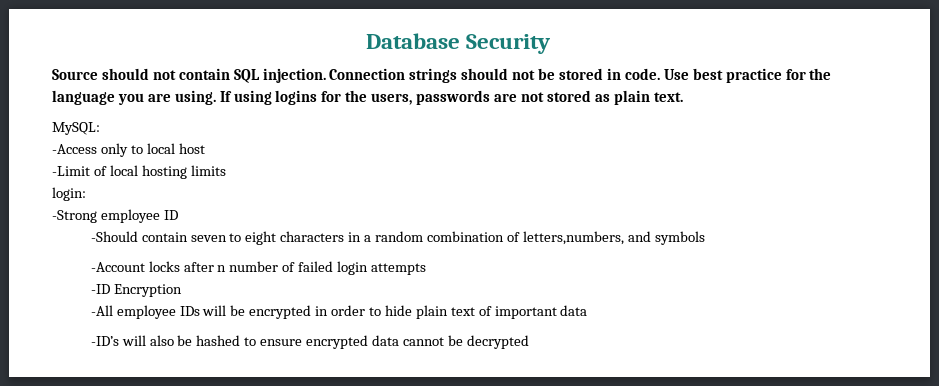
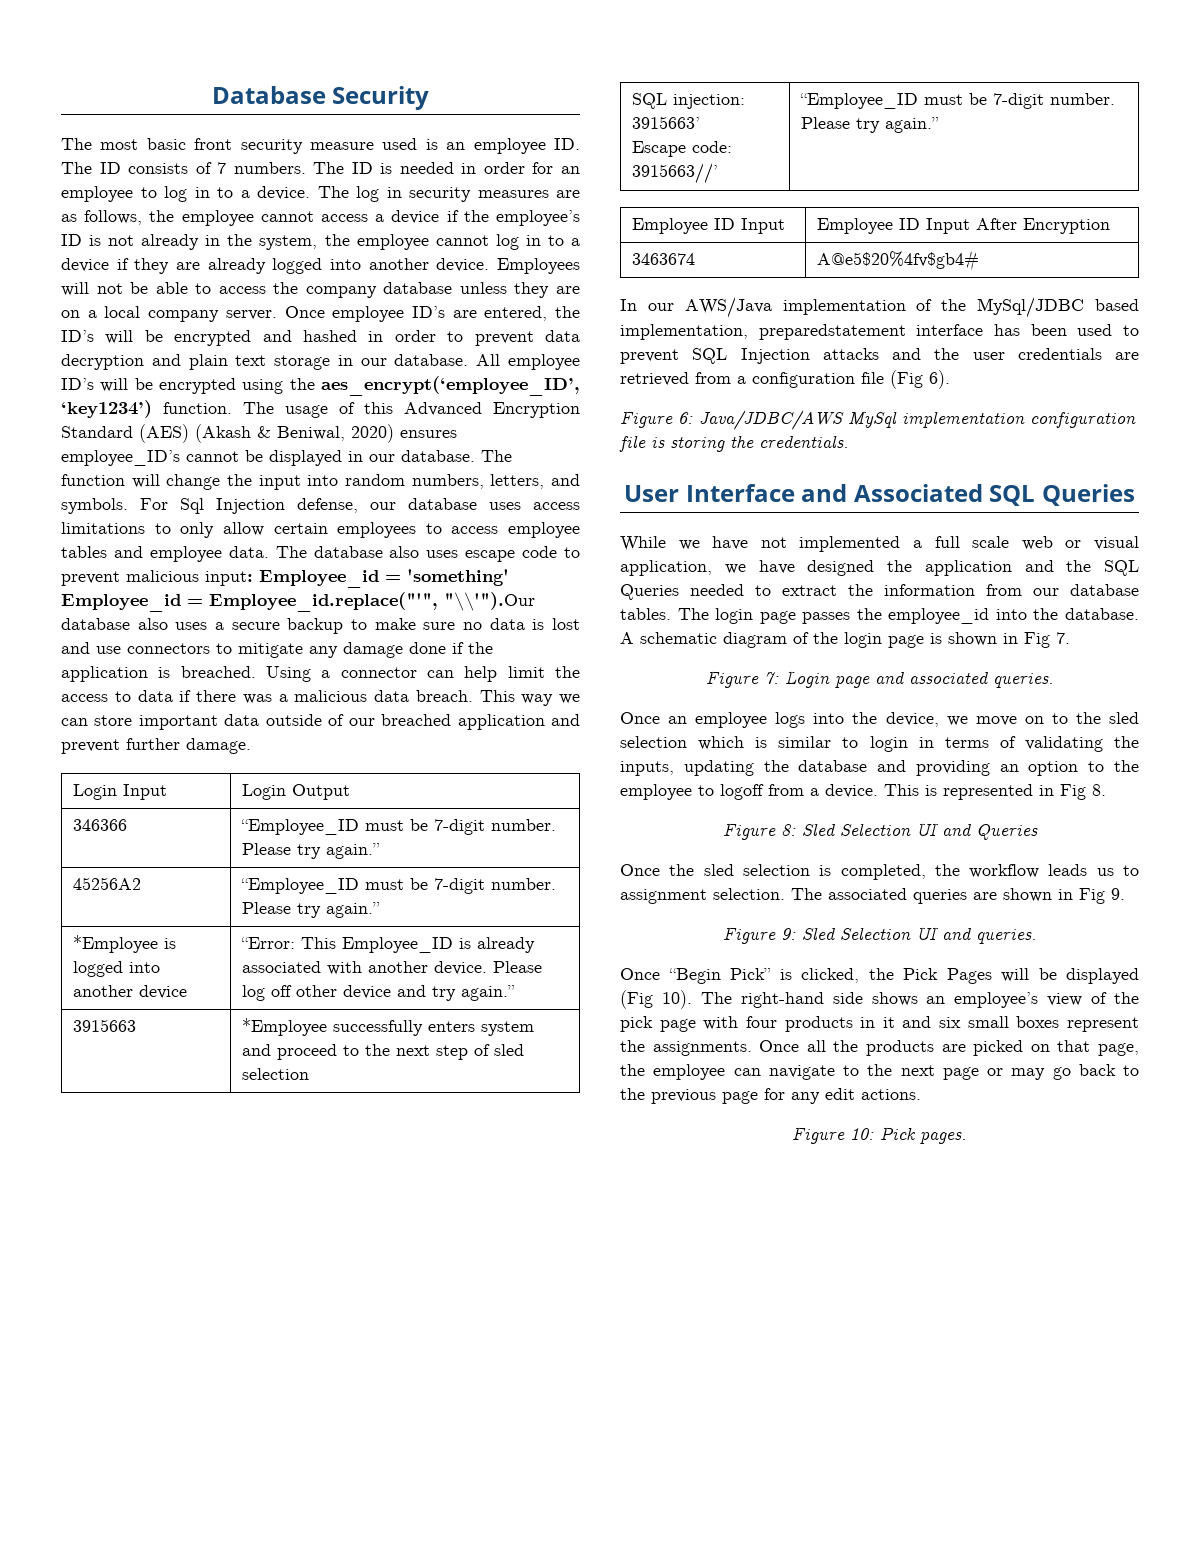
[52,68,832,83] [52,90,683,105] [52,122,100,135] [52,143,205,157] [52,165,226,179] [52,187,86,201] [52,209,178,223] [90,231,705,245] [90,261,427,275] [90,284,182,297] [90,305,312,319] Source should not contain SQL injection. Connection strings should not be stored in code. Use best practice for the language you are using. If using logins for the users, passwords are not stored as plain text. // MySQL: // -Access only to local host // -Limit of local hosting limits // login: // -Strong employee ID // -Should contain seven to eight characters in a random combination of letters,numbers, and symbols // -Account locks after n number of failed login attempts // -ID Encryption // -All employee IDs will be encrypted -> [61,138,580,154] [61,162,581,174] [61,186,580,202] [61,210,580,226] [61,234,581,250] [61,258,580,274] [61,282,580,298] [61,306,580,322] [61,330,357,346] The most basic front security measure used is an employee ID. The ID consists of 7 numbers. The ID is needed in order for an employee to log in to a device. The log in security measures are as follows, the employee cannot access a device if the employee’s ID is not already in the system, the employee cannot log in to a device if they are already logged into another device. Employees will not be able to access the company database unless they are on a local company server. Once employee ID’s are entered, the ID’s will be encrypted and hashed
[384,305,588,319] [90,335,529,349] hide plain text of important data // -ID’s will also be hashed to ensure encrypted data cannot be decrypted -> [474,330,580,346] [61,354,580,370] [61,376,580,396] [61,400,580,418] [61,424,457,443] [61,450,512,466] [61,474,580,490] [61,498,580,514] [61,522,580,538] [61,546,580,562] [61,569,509,588] [61,592,535,612] [61,618,581,634] [61,642,493,658] [61,666,580,682] [61,690,580,706] [61,714,581,730] [61,738,251,754] [73,784,168,800] [242,784,351,800] [73,819,128,831] [241,819,557,835] [242,843,381,859] [73,877,142,890] [241,878,557,894] [242,902,381,918] [73,935,177,953] [73,961,161,977] [73,985,188,999] [241,937,536,953] [242,961,543,975] [242,985,516,1001] [73,1019,137,1032] [242,1018,535,1036] [242,1044,525,1060] [242,1068,310,1080] [632,93,746,109] [632,116,701,129] [632,141,733,157] [632,163,719,184] [800,93,1116,109] [801,117,940,133] [632,218,786,234] [817,218,1111,234] [632,253,696,265] [817,250,980,271] [620,297,1139,318] [620,324,1139,340] [620,348,1139,364] [620,370,950,389] [620,410,1136,430] [619,435,849,452] [624,484,1135,506] [620,536,1139,552] [620,560,1139,576] [620,584,1139,600] [620,608,1139,624] [620,632,1070,648] [705,671,1054,688] [620,712,1139,728] [620,736,1139,752] [620,760,1139,776] [620,784,1106,800] [722,823,1038,840] [620,864,1139,880] [620,888,1125,904] [722,927,1037,944] [620,968,1139,984] [620,990,1139,1009] [620,1016,1139,1032] [620,1040,1139,1056] [620,1064,1139,1080] [620,1088,921,1104] [792,1127,967,1144] prevent data decryption and plain text storage in our database. All employee ID’s will be encrypted using the aes_encrypt(‘employee_ID’, ‘key1234’) function. The usage of this Advanced Encryption Standard (AES) (Akash & Beniwal, 2020) ensures employee_ID’s cannot be displayed in our database. The function will change the input into random numbers, letters, and symbols. For Sql Injection defense, our database uses access limitations to only allow certain employees to access employee tables and employee data. The database also uses escape code to prevent malicious input: Employee_id = 'something' Employee_id = Employee_id.replace("'", "\\'").Our database also uses a secure backup to make sure no data is lost and use connectors to mitigate any damage done if the application is breached. Using a connector can help limit the access to data if there was a malicious data breach. This way we can store important data outside of our breached application and prevent further damage. // Login Input | Login Output // 346366 | “Employee_ID must be 7-digit number. Please try again.” // 45256A2 | “Employee_ID must be 7-digit number. Please try again.” // *Employee is logged into another device | “Error: This Employee_ID is already associated with another device. Please log off other device and try again.” // 3915663 | *Employee successfully enters system and proceed to the next step of sled selection // SQL injection: 3915663’ // Escape code: 3915663//’ | “Employee_ID must be 7-digit number. Please try again.” // Employee ID Input | Employee ID Input After Encryption // 3463674 | A@e5$20%4fv$gb4# // In our AWS/Java implementation of the MySql/JDBC based implementation, preparedstatement interface has been used to prevent SQL Injection attacks and the user credentials are retrieved from a configuration file (Fig 6). // Figure 6: Java/JDBC/AWS MySql implementation configuration file is storing the credentials. // User Interface and Associated SQL Queries // While we have not implemented a full scale web or visual application, we have designed the application and the SQL Queries needed to extract the information from our database tables. The login page passes the employee_id into the database. A schematic diagram of the login page is shown in Fig 7. // Figure 7: Login page and associated queries. // Once an employee logs into the device, we move on to the sled selection which is similar to login in terms of validating the inputs, updating the database and providing an option to the employee to logoff from a device. This is represented in Fig 8. // Figure 8: Sled Selection UI and Queries // Once the sled selection is completed, the workflow leads us to assignment selection. The associated queries are shown in Fig 9. // Figure 9: Sled Selection UI and queries. // Once “Begin Pick” is clicked, the Pick Pages will be displayed (Fig 10). The right-hand side shows an employee’s view of the pick page with four products in it and six small boxes represent the assignments. Once all the products are picked on that page, the employee can navigate to the next page or may go back to the previous page for any edit actions. // Figure 10: Pick pages.

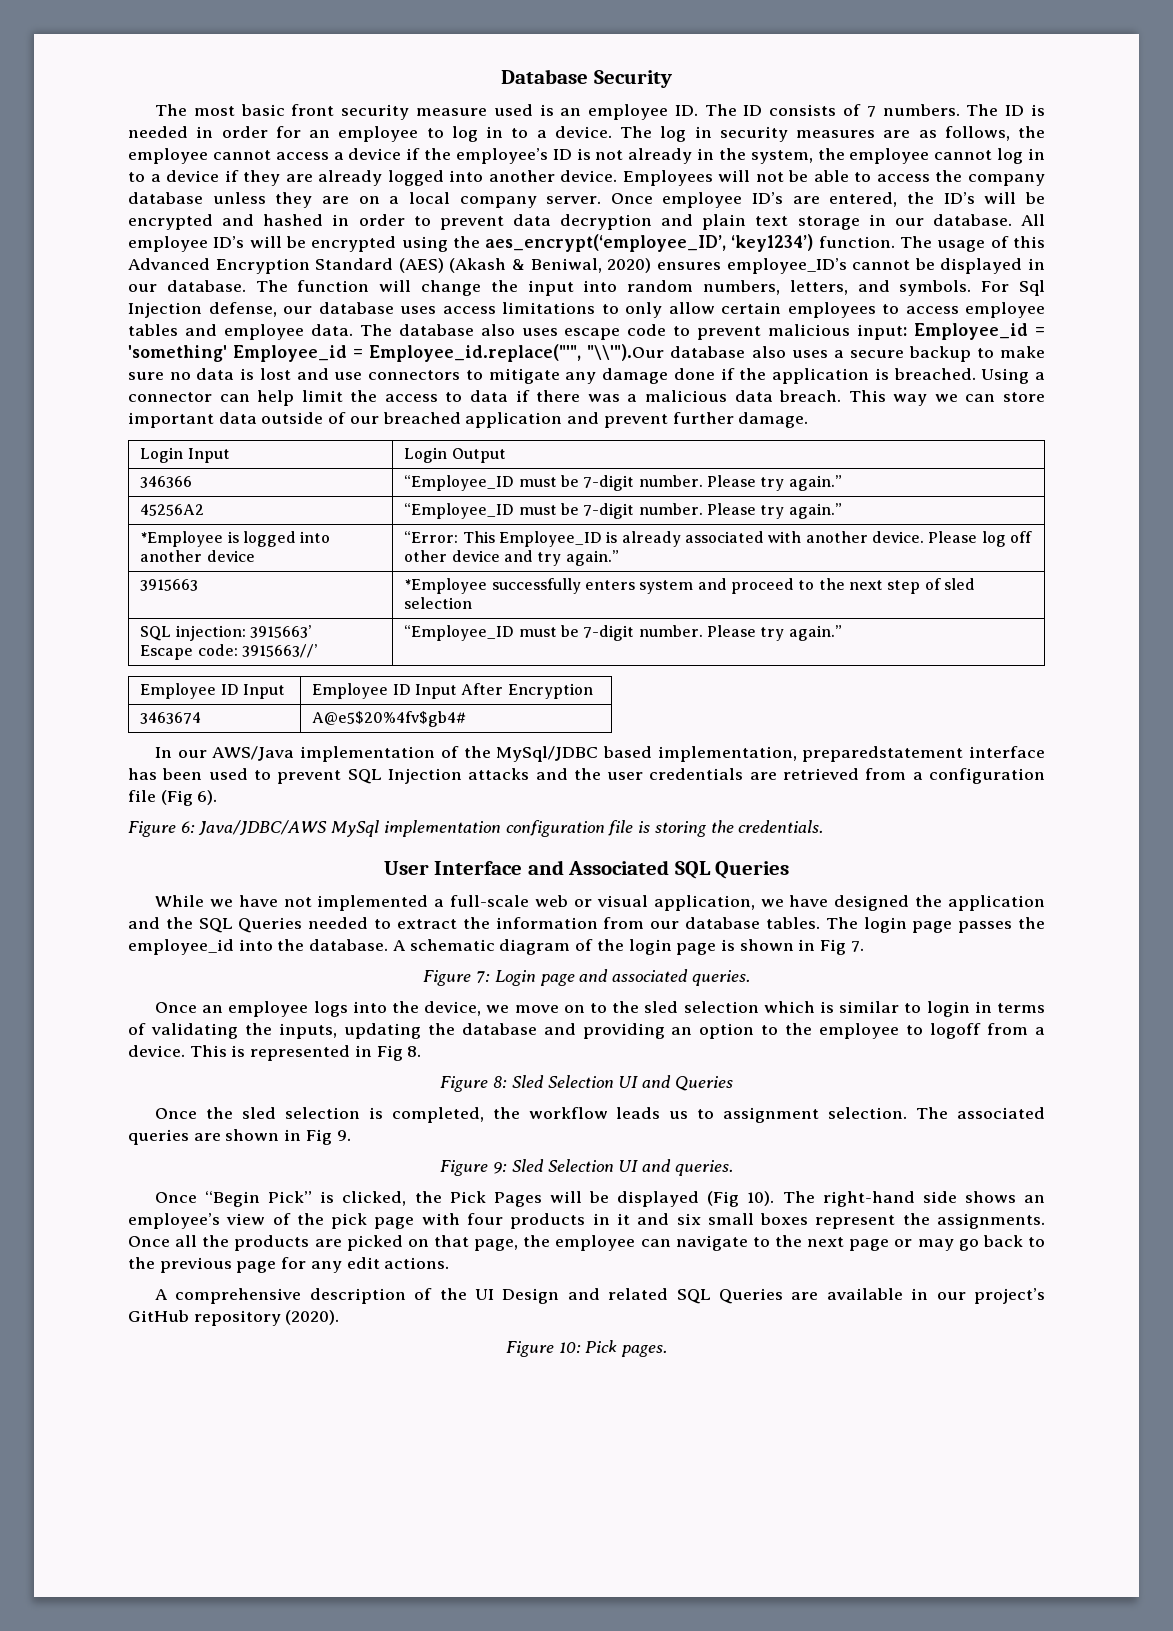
[934,536,1010,548] full scale -> [450,895,530,907] full-scale
(921, 1094) none -> [154,1288,1045,1304] [128,1310,340,1326] // A comprehensive description of the UI Design and related SQL Queries are available in our project’s GitHub repository (2020).

